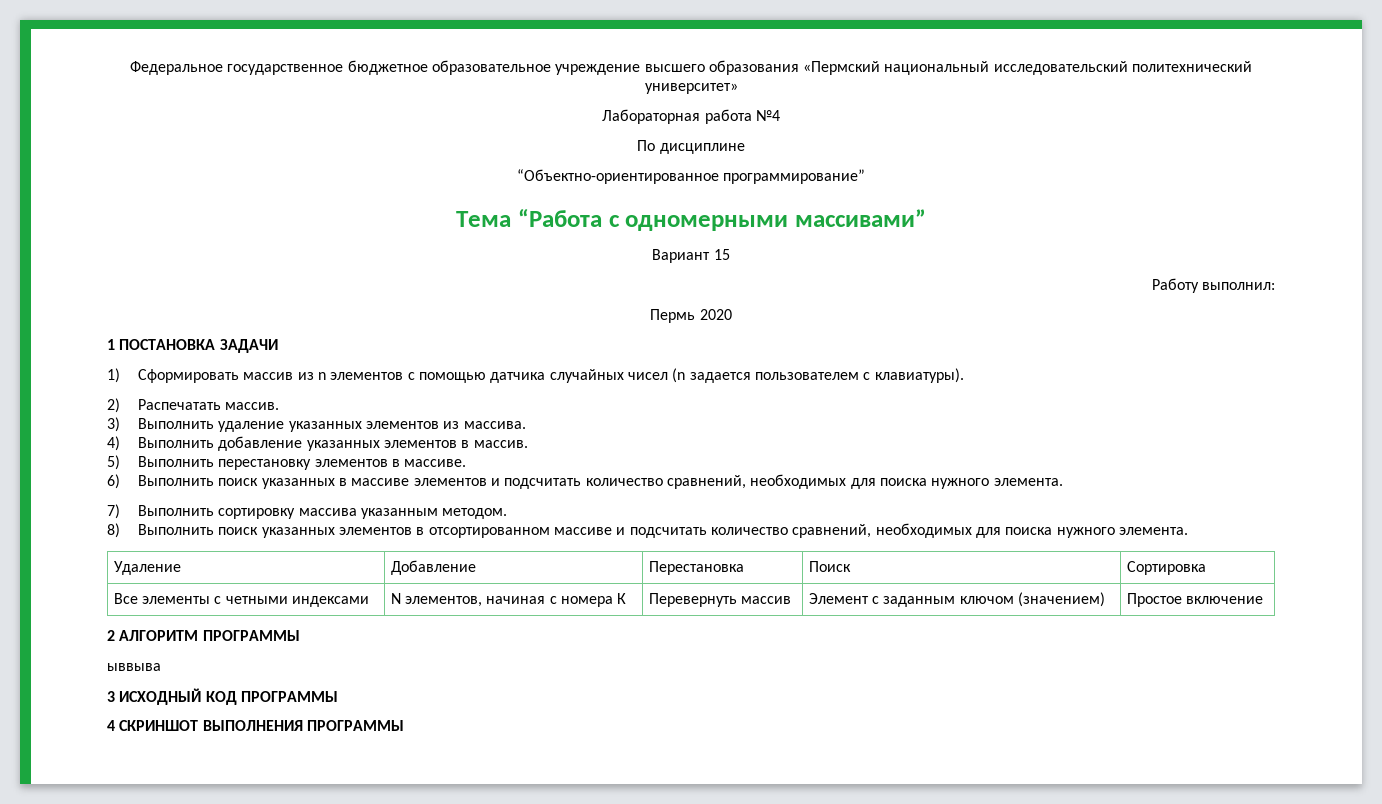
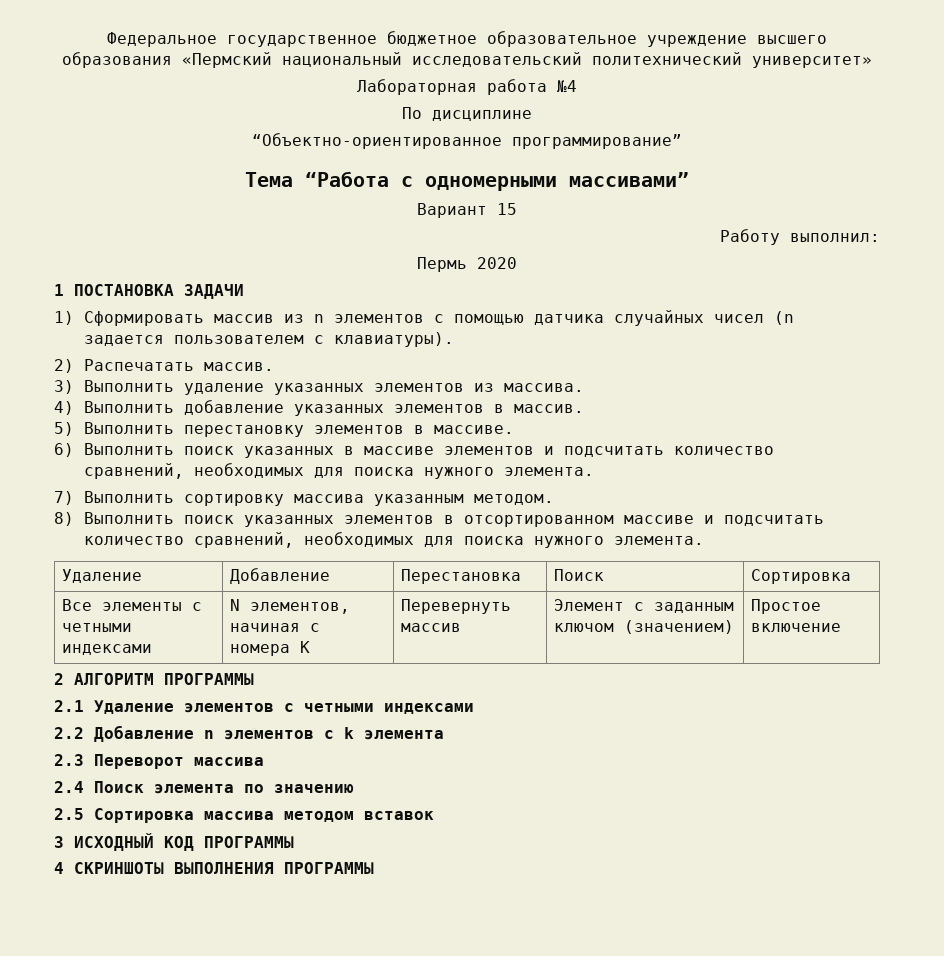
[107,663,161,671] ыввыва -> [54,700,474,714] [54,725,444,742] [54,754,264,769] [54,781,354,794] [54,808,434,823] 2.1 Удаление элементов с четными индексами // 2.2 Добавление n элементов с k элемента // 2.3 Переворот массива // 2.4 Поиск элемента по значению // 2.5 Сортировка массива методом вставок
[119,720,199,731] СКРИНШОТ -> [74,862,164,874] СКРИНШОТЫ

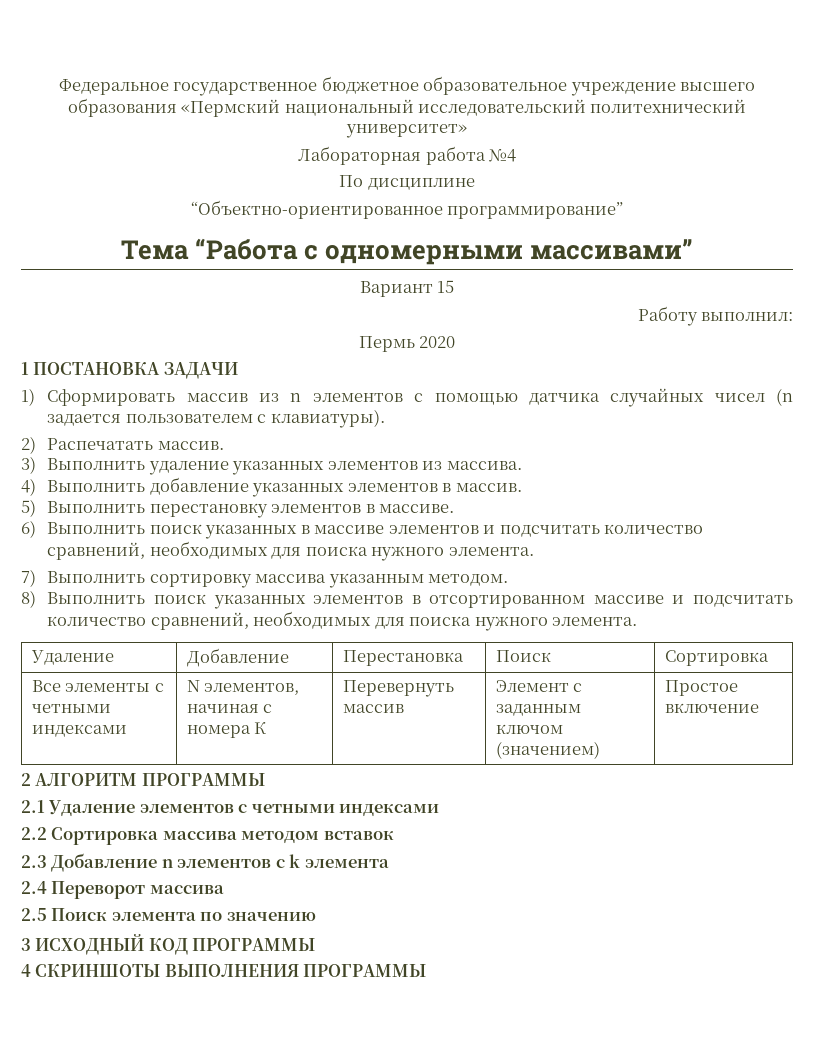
(84, 733) none -> [51,827,394,845] [21,855,47,868] Сортировка массива методом вставок // 2.3
[54,754,84,766] 2.3 -> [21,881,47,894] 2.4
[54,781,84,793] 2.4 -> [21,908,47,921] 2.5
[54,808,434,823] // 2.5 Сортировка массива методом вставок -> (316, 916) none

